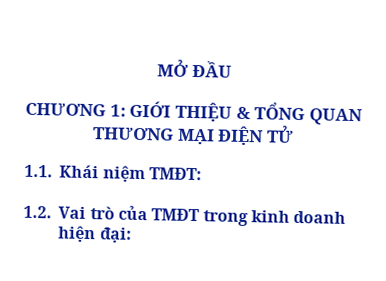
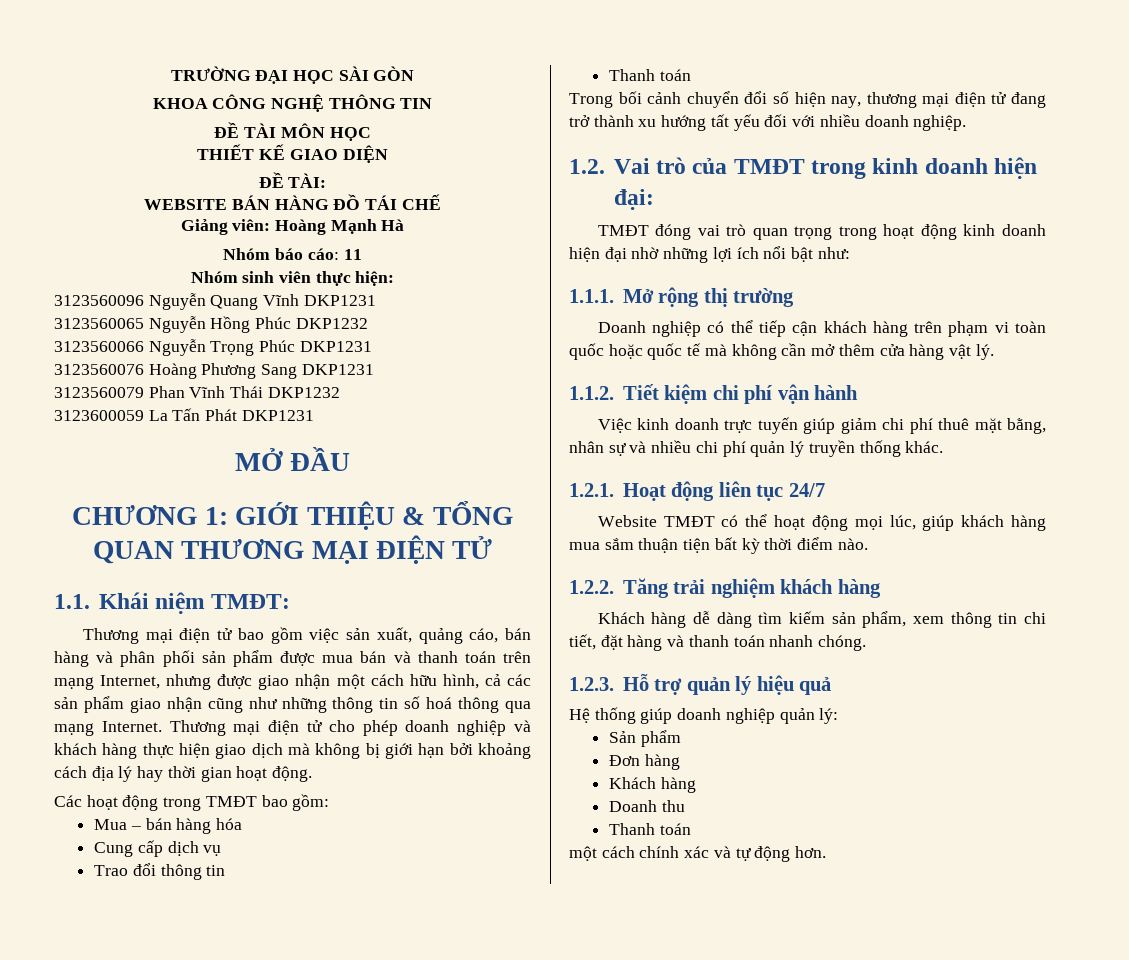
(157, 68) none -> [170,66,415,84] [152,94,433,112] [214,122,371,141] [197,144,388,163] [258,172,327,188] [144,194,441,210] [180,219,405,235] [223,248,362,260] [190,271,395,286] [54,293,376,310] [54,316,368,333] [54,339,372,356] [54,363,374,379] [54,386,340,398] [54,408,314,421] TRƯỜNG ĐẠI HỌC SÀI GÒN // KHOA CÔNG NGHỆ THÔNG TIN // ĐỀ TÀI MÔN HỌC // THIẾT KẾ GIAO DIỆN // ĐỀ TÀI: // WEBSITE BÁN HÀNG ĐỒ TÁI CHẾ // Giảng viên: Hoàng Mạnh Hà // Nhóm báo cáo: 11 // Nhóm sinh viên thực hiện: // 3123560096 Nguyễn Quang Vĩnh DKP1231 // 3123560065 Nguyễn Hồng Phúc DKP1232 // 3123560066 Nguyễn Trọng Phúc DKP1231 // 3123560076 Hoàng Phương Sang DKP1231 // 3123560079 Phan Vĩnh Thái DKP1232 // 3123600059 La Tấn Phát DKP1231 //
(202, 174) none -> [82,627,531,644] [54,650,532,667] [54,674,531,690] [54,696,531,713] [54,720,531,736] [54,743,531,759] [54,766,313,782] [54,794,330,811] [94,818,243,834] [94,840,222,857] [94,863,226,880] [609,69,691,81] [569,91,1046,108] [569,114,967,131] // Thương mại điện tử bao gồm việc sản xuất, quảng cáo, bán hàng và phân phối sản phẩm được mua bán và thanh toán trên mạng Internet, nhưng được giao nhận một cách hữu hình, cả các sản phẩm giao nhận cũng như những thông tin số hoá thông qua mạng Internet. Thương mại điện tử cho phép doanh nghiệp và khách hàng thực hiện giao dịch mà không bị giới hạn bởi khoảng cách địa lý hay thời gian hoạt động. // Các hoạt động trong TMĐT bao gồm: // Mua – bán hàng hóa // Cung cấp dịch vụ // Trao đổi thông tin // Thanh toán // Trong bối cảnh chuyển đổi số hiện nay, thương mại điện tử đang trở thành xu hướng tất yếu đối với nhiều doanh nghiệp.
(132, 235) none -> [597,224,1046,240] [569,246,850,263] [569,287,795,307] [597,320,1046,337] [569,343,994,360] [569,384,859,404] [597,417,1046,434] [569,440,944,457] [569,481,825,501] [597,514,1046,531] [569,537,868,554] [569,578,881,598] [597,611,1046,628] [569,634,867,651] [569,673,832,695] [569,707,839,724] [609,730,681,747] [609,754,680,770] [609,777,696,793] [609,800,685,812] [609,823,691,835] [569,846,827,862] // TMĐT đóng vai trò quan trọng trong hoạt động kinh doanh hiện đại nhờ những lợi ích nổi bật như: // 1.1.1. Mở rộng thị trường // Doanh nghiệp có thể tiếp cận khách hàng trên phạm vi toàn quốc hoặc quốc tế mà không cần mở thêm cửa hàng vật lý. // 1.1.2. Tiết kiệm chi phí vận hành // Việc kinh doanh trực tuyến giúp giảm chi phí thuê mặt bằng, nhân sự và nhiều chi phí quản lý truyền thống khác. // 1.2.1. Hoạt động liên tục 24/7 // Website TMĐT có thể hoạt động mọi lúc, giúp khách hàng mua sắm thuận tiện bất kỳ thời điểm nào. // 1.2.2. Tăng trải nghiệm khách hàng // Khách hàng dễ dàng tìm kiếm sản phẩm, xem thông tin chi tiết, đặt hàng và thanh toán nhanh chóng. // 1.2.3. Hỗ trợ quản lý hiệu quả // Hệ thống giúp doanh nghiệp quản lý: // Sản phẩm // Đơn hàng // Khách hàng // Doanh thu // Thanh toán // một cách chính xác và tự động hơn.

